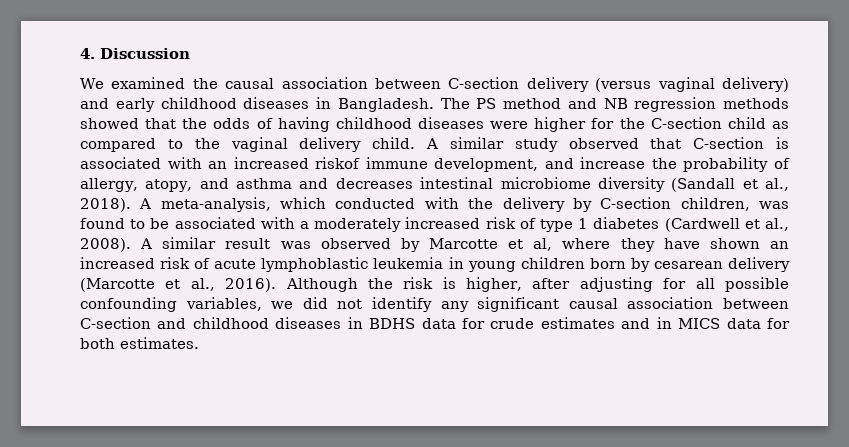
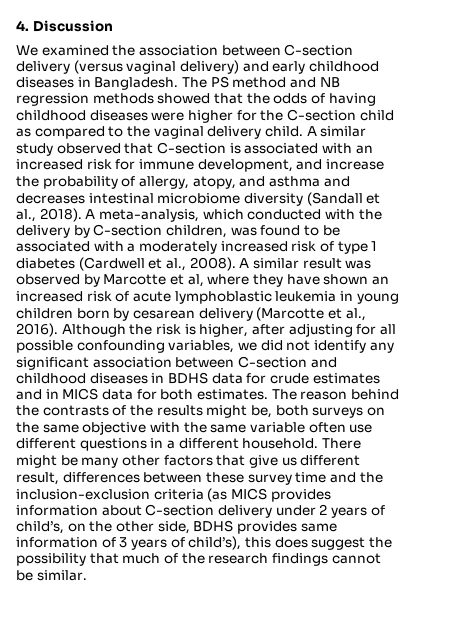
[225,78,275,89] causal -> (136, 50) none
[315,157,361,169] riskof -> [86,159,136,170] risk for
[568,298,618,309] causal -> (89, 363) none
(199, 343) none -> [271,389,399,400] [16,405,385,418] [16,421,373,435] [16,438,361,451] [16,455,361,468] [16,472,383,485] [16,488,331,502] [16,504,385,518] [16,520,337,534] [16,536,392,550] [16,553,381,566] [16,570,87,581] The reason behind the contrasts of the results might be, both surveys on the same objective with the same variable often use different questions in a different household. There might be many other factors that give us different result, differences between these survey time and the inclusion-exclusion criteria (as MICS provides information about C-section delivery under 2 years of child’s, on the other side, BDHS provides same information of 3 years of child’s), this does suggest the possibility that much of the research findings cannot be similar.

